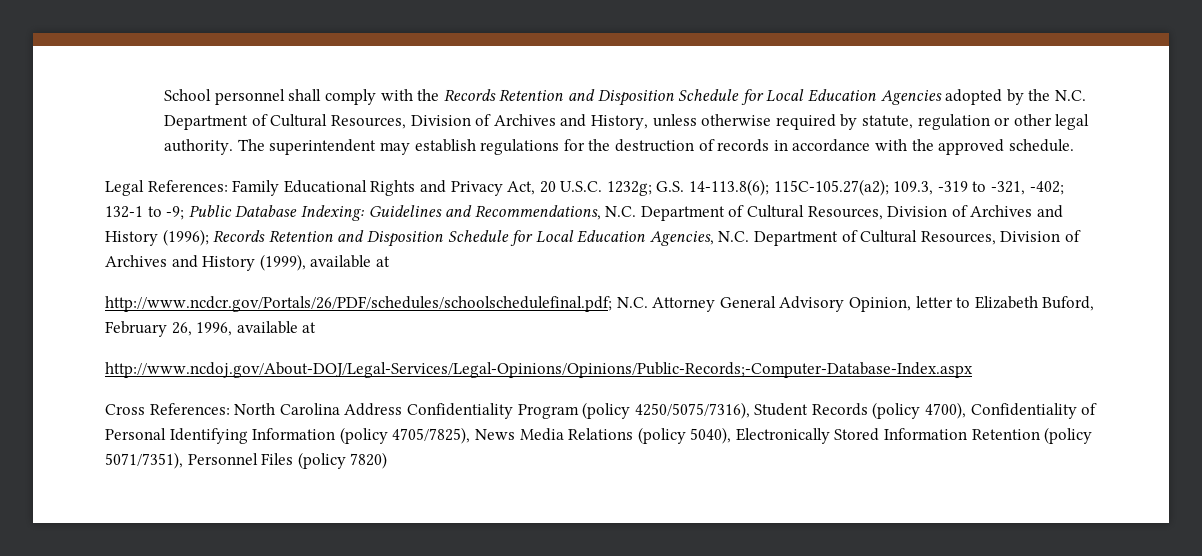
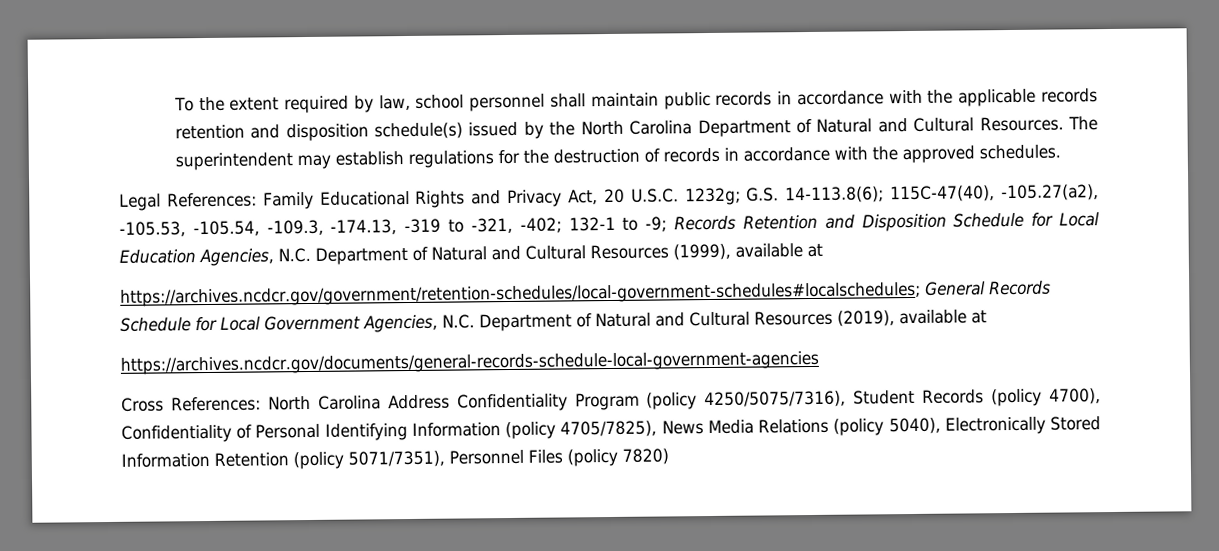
[164,89,1086,106] [164,114,1090,130] [164,139,234,155] School personnel shall comply with the Records Retention and Disposition Schedule for Local Education Agencies adopted by the N.C. Department of Cultural Resources, Division of Archives and History, unless otherwise required by statute, regulation or other legal authority. -> [173,88,1098,114] [174,116,1064,142] To the extent required by law, school personnel shall maintain public records in accordance with the applicable records retention and disposition schedule(s) issued by the North Carolina Department of Natural and Cultural Resources.
[1008,139,1074,152] schedule. -> [978,144,1061,160] schedules.
[773,179,934,196] 115C-105.27(a2); 109.3, -> [890,184,1099,203] [119,219,398,237] 115C-47(40), -105.27(a2), -105.53, -105.54, -109.3, -174.13,
[188,205,1064,221] [105,229,209,246] Public Database Indexing: Guidelines and Recommendations, N.C. Department of Cultural Resources, Division of Archives and History (1996); -> (668, 224) none
[860,230,1082,245] [105,254,390,271] [105,296,1095,312] [105,321,317,337] [105,362,973,378] Cultural Resources, Division of Archives and History (1999), available at // http://www.ncdcr.gov/Portals/26/PDF/schedules/schoolschedulefinal.pdf; N.C. Attorney General Advisory Opinion, letter to Elizabeth Buford, February 26, 1996, available at // http://www.ncdoj.gov/About-DOJ/Legal-Services/Legal-Opinions/Opinions/Public-Records;-Computer-Database-Index.aspx -> [431,243,823,261] [120,280,1051,307] [120,309,987,333] [120,350,819,375] Natural and Cultural Resources (1999), available at // https://archives.ncdcr.gov/government/retention-schedules/local-government-schedules#localschedules; General Records Schedule for Local Government Agencies, N.C. Department of Natural and Cultural Resources (2019), available at // https://archives.ncdcr.gov/documents/general-records-schedule-local-government-agencies

